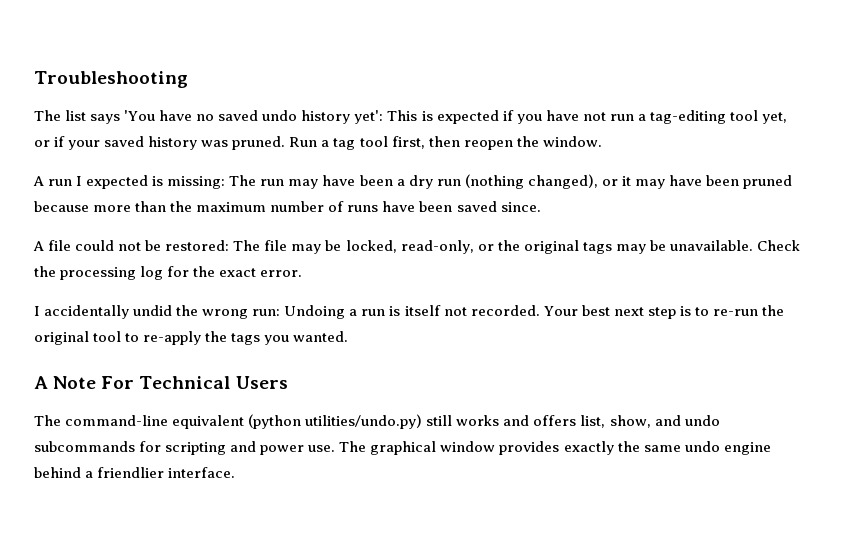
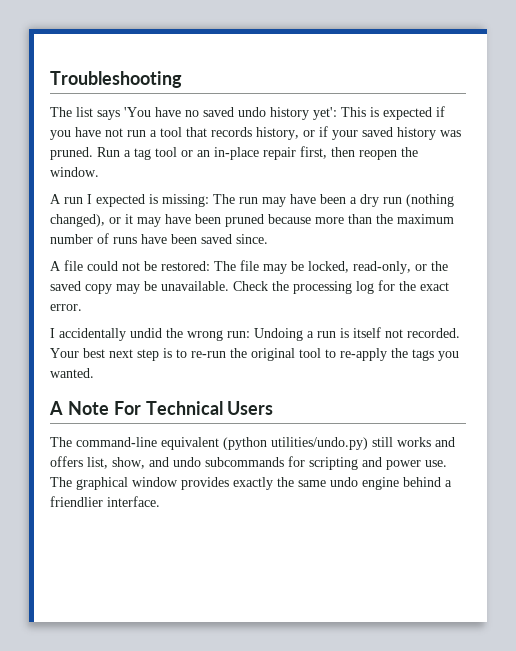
[649,110,788,124] tag-editing tool yet, -> [160,127,299,140] tool that records history,
(388, 141) none -> [181,147,296,160] or an in-place repair
[523,240,612,254] original tags -> [50,281,112,294] saved copy

